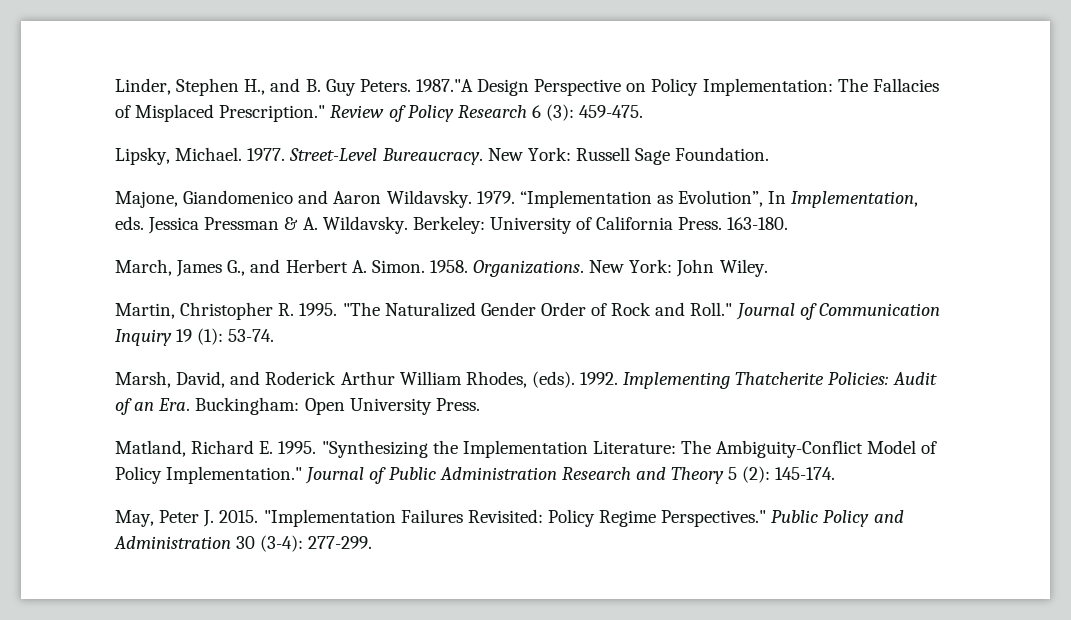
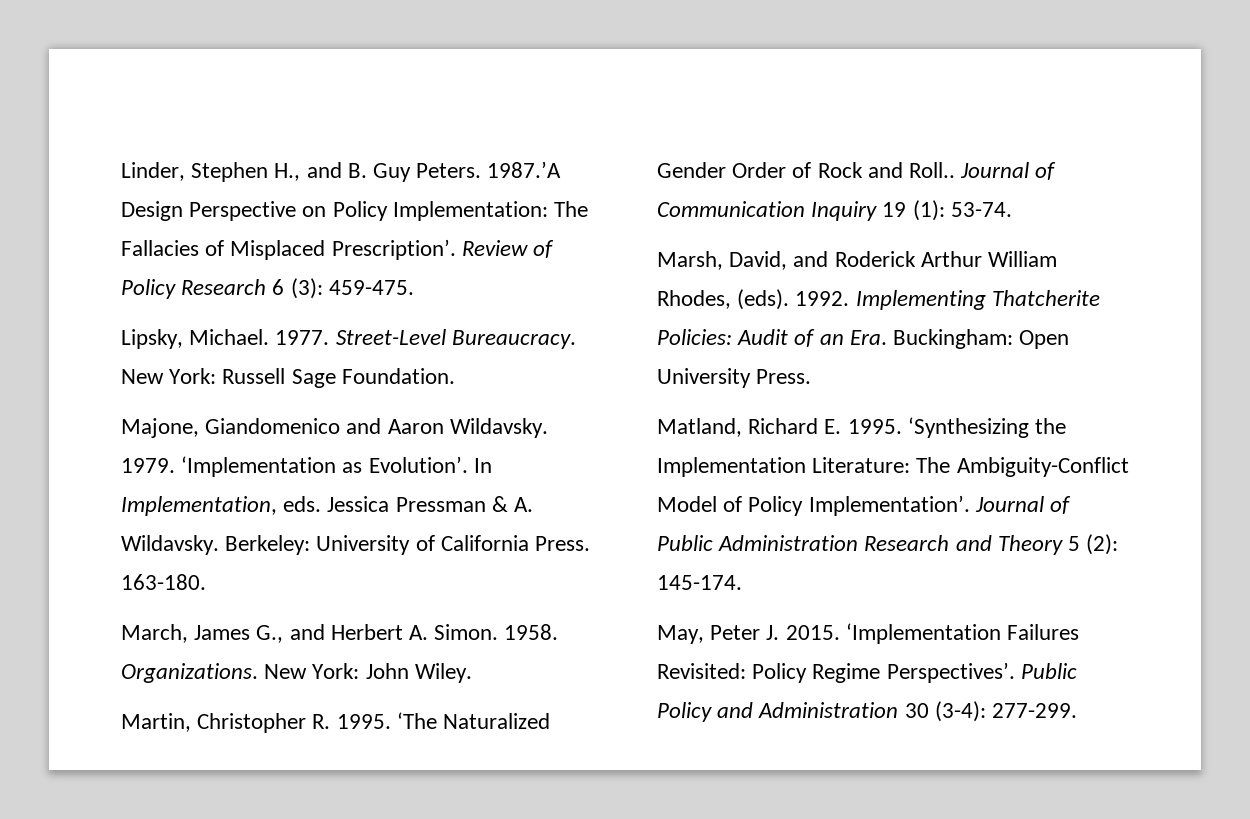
[415,79,473,92] 1987."A -> [487,161,562,178] 1987.’A
[219,105,326,122] Prescription." -> [331,239,456,260] Prescription’.
[519,190,764,208] “Implementation as Evolution”, -> [181,456,468,477] ‘Implementation as Evolution’.
[342,302,380,316] "The -> [396,712,437,729] ‘The
[690,302,733,316] Roll." -> [909,162,956,178] Roll..
[321,440,428,458] "Synthesizing -> [907,417,1029,438] ‘Synthesizing
[166,466,303,484] Implementation." -> [808,495,970,516] Implementation’.
[263,509,396,527] "Implementation -> [845,623,1001,644] ‘Implementation
[661,510,767,527] Perspectives." -> [886,662,1015,683] Perspectives’.

